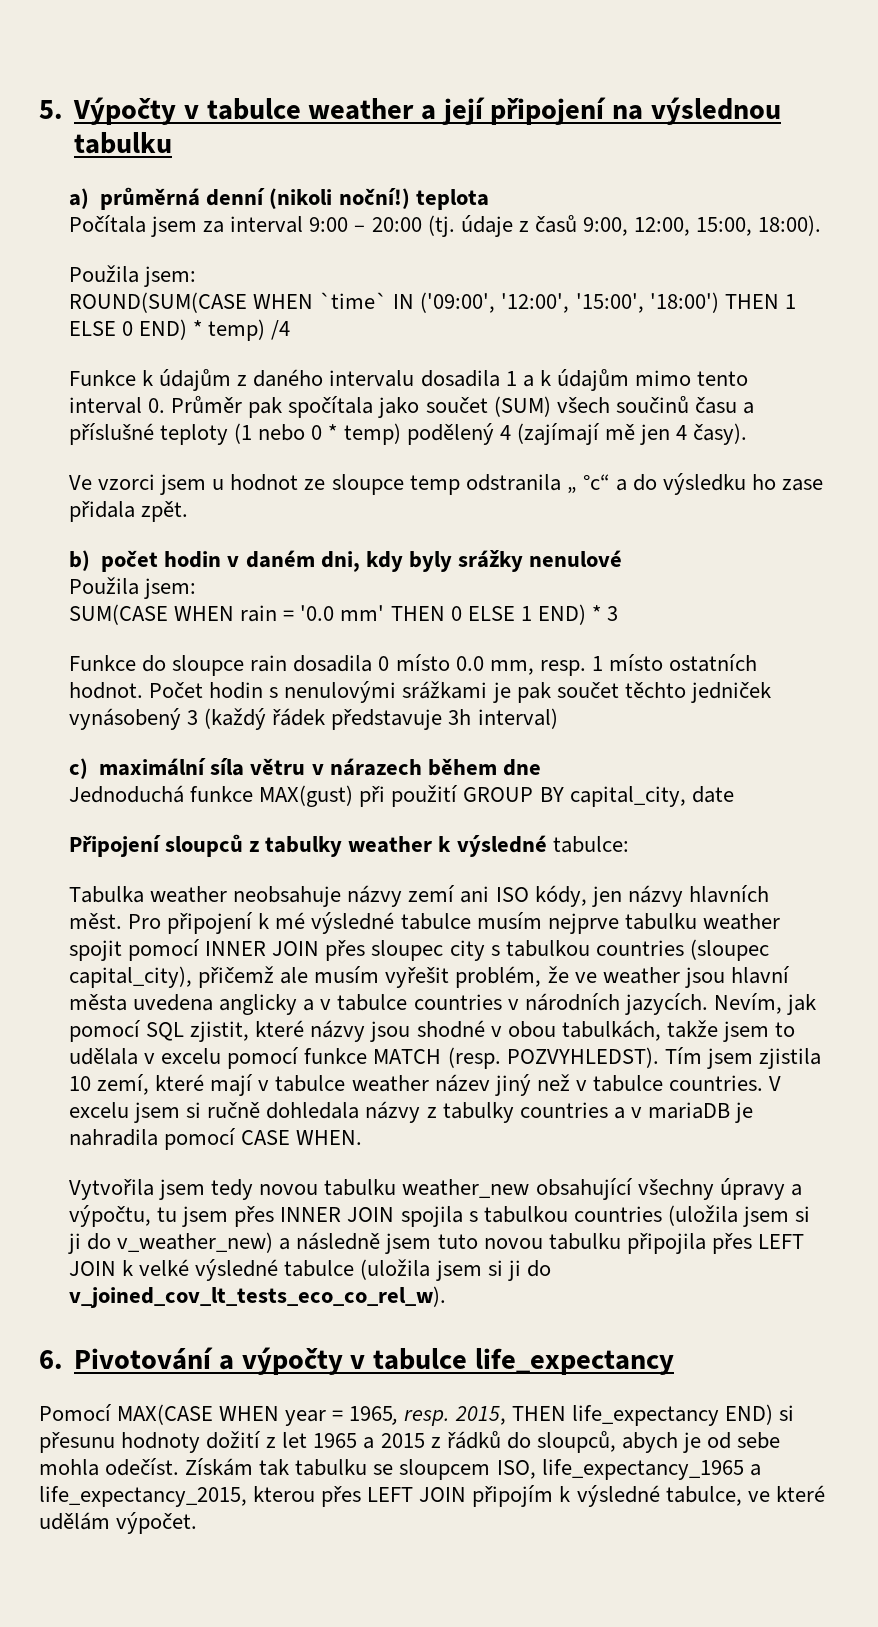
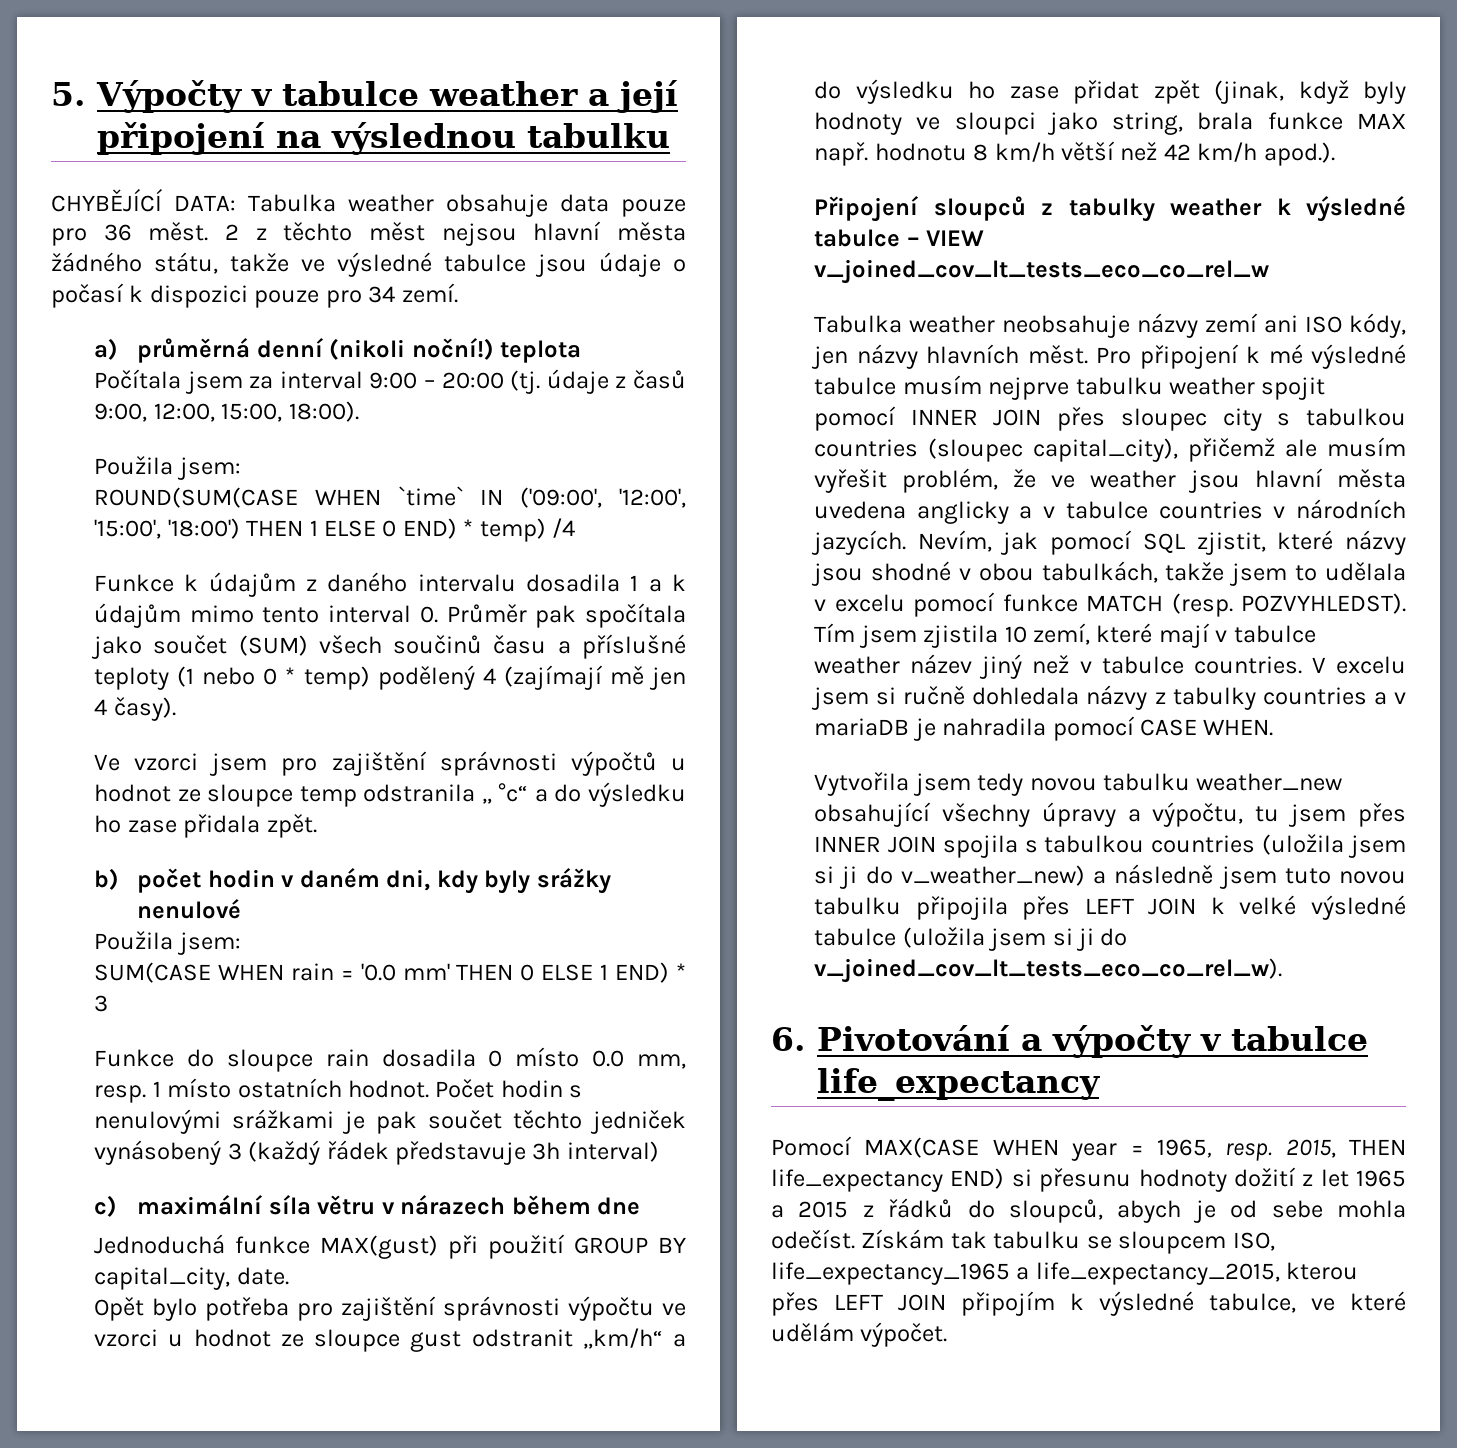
(173, 143) none -> [51,189,686,217] [51,221,686,246] [51,252,686,277] [51,283,458,308] // CHYBĚJÍCÍ DATA: Tabulka weather obsahuje data pouze pro 36 měst. 2 z těchto měst nejsou hlavní města žádného státu, takže ve výsledné tabulce jsou údaje o počasí k dispozici pouze pro 34 zemí.
(207, 484) none -> [281,751,657,776] pro zajištění správnosti výpočtů
[691,786,734,803] date -> [236,1267,289,1285] [94,1296,686,1321] [94,1328,686,1352] [814,79,1406,104] [814,112,1406,135] [814,141,1335,166] date. // Opět bylo potřeba pro zajištění správnosti výpočtu ve vzorci u hodnot ze sloupce gust odstranit „km/h“ a do výsledku ho zase přidat zpět (jinak, když byly hodnoty ve sloupci jako string, brala funkce MAX např. hodnotu 8 km/h větší než 42 km/h apod.).
[552,836,629,853] tabulce: -> [814,229,985,247] [814,259,1270,284] tabulce – VIEW v_joined_cov_lt_tests_eco_co_rel_w

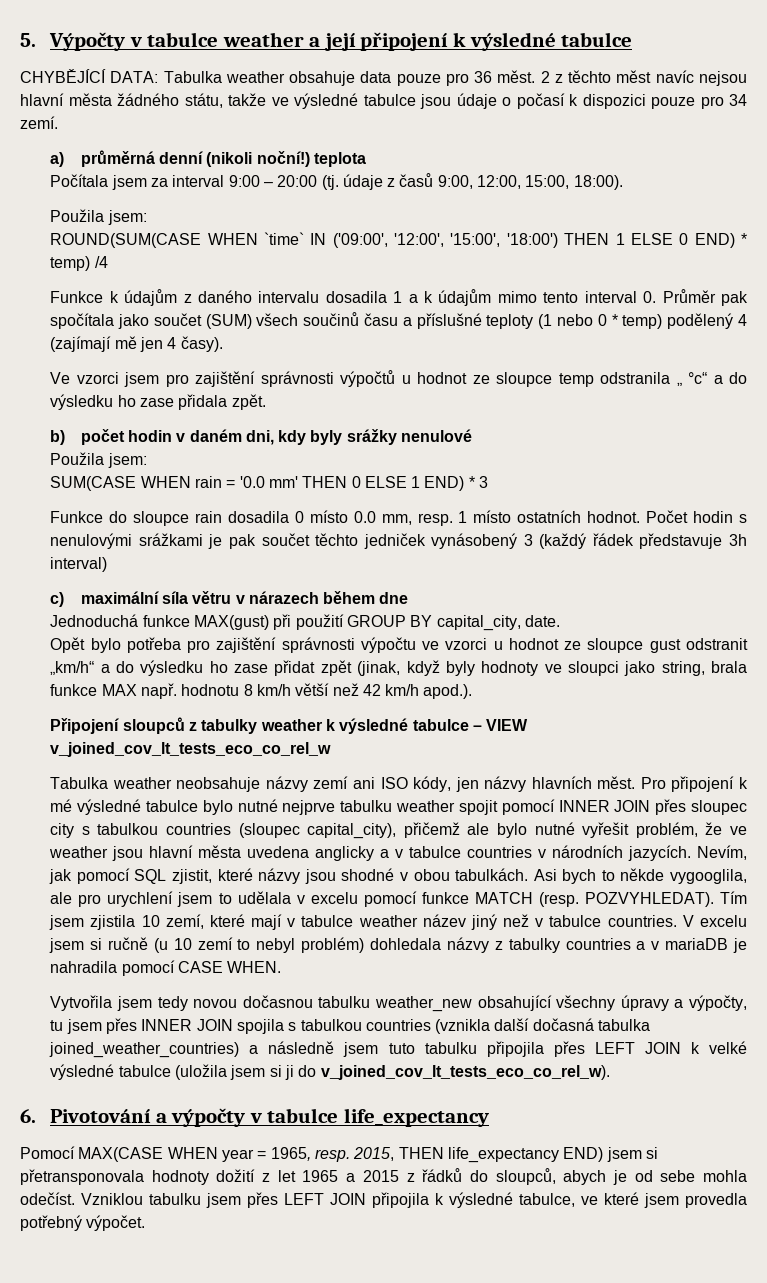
[276,122,670,155] na výslednou tabulku -> [453,32,633,51] k výsledné tabulce
(425, 231) none -> [655,70,694,83] navíc
[902,375,982,395] musím -> [202,799,278,815] bylo nutné
[1327,437,1406,457] musím -> [497,822,575,838] bylo nutné
[1041,561,1225,583] tabulkách, takže -> [455,868,748,884] [50,891,174,907] tabulkách. Asi bych to někde vygooglila, ale pro urychlení
[1241,593,1406,614] POZVYHLEDST). -> [584,892,714,907] POZVYHLEDAT).
(966, 695) none -> [153,937,365,953] (u 10 zemí to nebyl problém)
(1097, 784) none -> [242,995,313,1008] dočasnou
[1152,802,1244,827] výpočtu, -> [689,995,747,1011] výpočty,
[1262,834,1406,858] [814,865,1085,889] (uložila jsem si ji do v_weather_new) -> [435,1018,651,1034] [49,1042,240,1058] (vznikla další dočasná tabulka joined_weather_countries)
[1339,871,1406,884] novou -> (415, 1048) none
[1011,1168,1132,1192] si přesunu -> [606,1147,658,1162] [20,1169,144,1185] jsem si přetransponovala
[861,1229,1275,1254] [771,1262,1359,1285] [771,1291,1055,1316] Získám tak tabulku se sloupcem ISO, life_expectancy_1965 a life_expectancy_2015, kterou přes LEFT JOIN připojím -> [81,1192,429,1208] Vzniklou tabulku jsem přes LEFT JOIN připojila
[771,1322,854,1342] udělám -> [644,1193,747,1208] [20,1215,82,1231] jsem provedla potřebný

